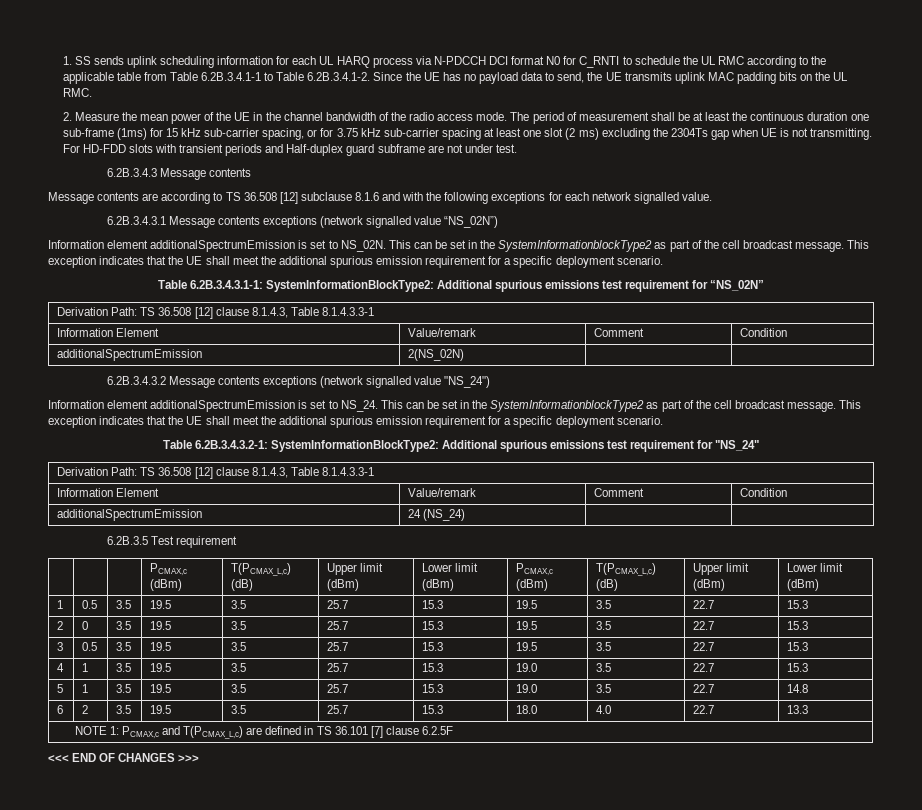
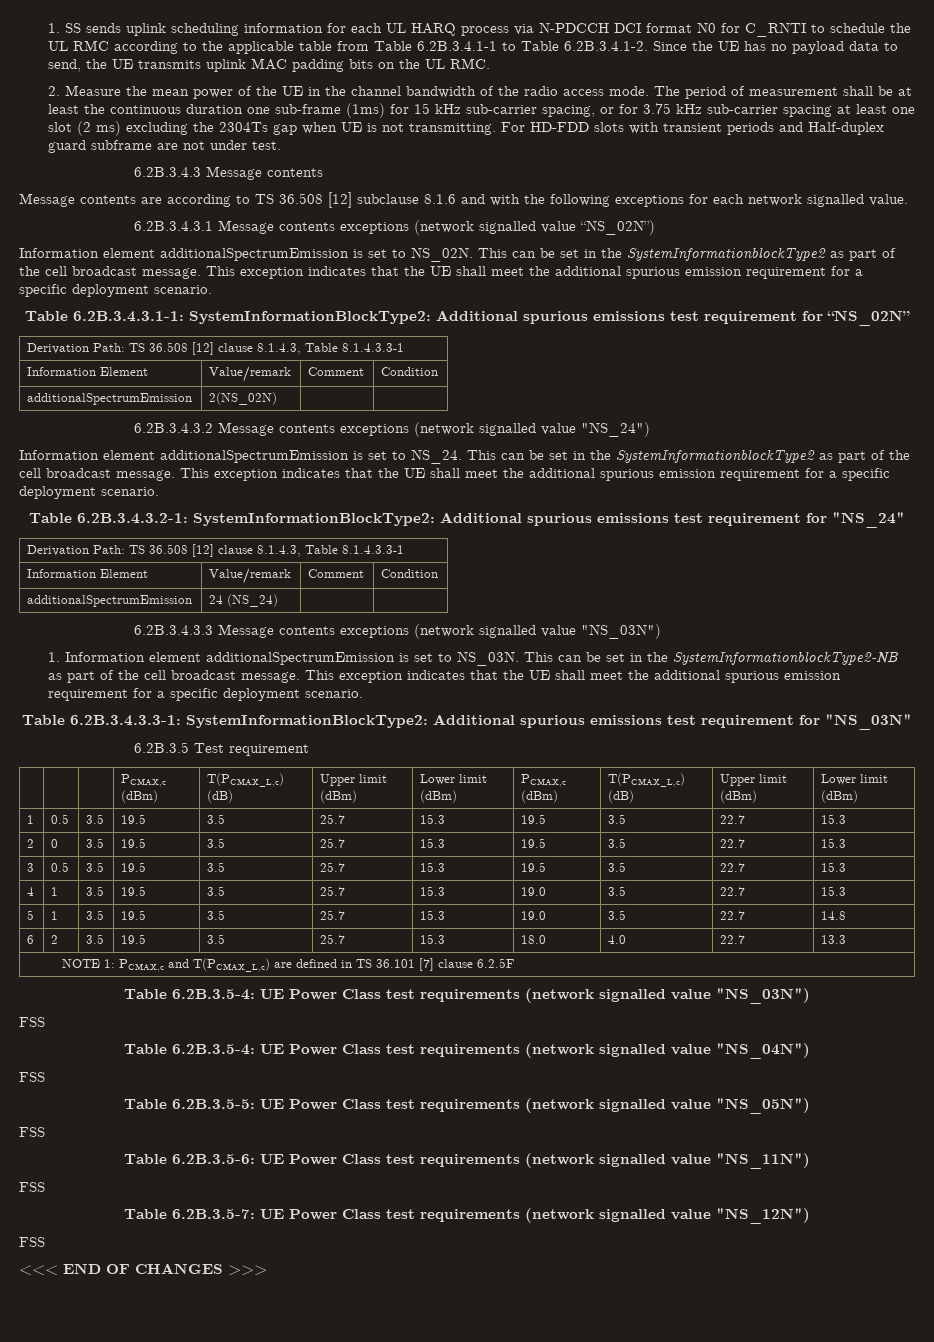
(466, 515) none -> [134,624,662,639] [47,651,899,666] [47,670,841,683] [47,688,363,701] [22,714,912,730] // 6.2B.3.4.3.3 Message contents exceptions (network signalled value "NS_03N") // 1. Information element additionalSpectrumEmission is set to NS_03N. This can be set in the SystemInformationblockType2-NB as part of the cell broadcast message. This exception indicates that the UE shall meet the additional spurious emission requirement for a specific deployment scenario. // Table 6.2B.3.4.3.3-1: SystemInformationBlockType2: Additional spurious emissions test requirement for "NS_03N"
(453, 730) none -> [124,988,810,1004] [19,1017,45,1027] [124,1043,810,1059] [19,1072,45,1082] [124,1098,810,1114] [19,1127,45,1137] [124,1153,810,1169] [19,1182,45,1192] [124,1208,810,1224] [19,1237,45,1247] // Table 6.2B.3.5-4: UE Power Class test requirements (network signalled value "NS_03N") // FSS // Table 6.2B.3.5-4: UE Power Class test requirements (network signalled value "NS_04N") // FSS // Table 6.2B.3.5-5: UE Power Class test requirements (network signalled value "NS_05N") // FSS // Table 6.2B.3.5-6: UE Power Class test requirements (network signalled value "NS_11N") // FSS // Table 6.2B.3.5-7: UE Power Class test requirements (network signalled value "NS_12N") // FSS

